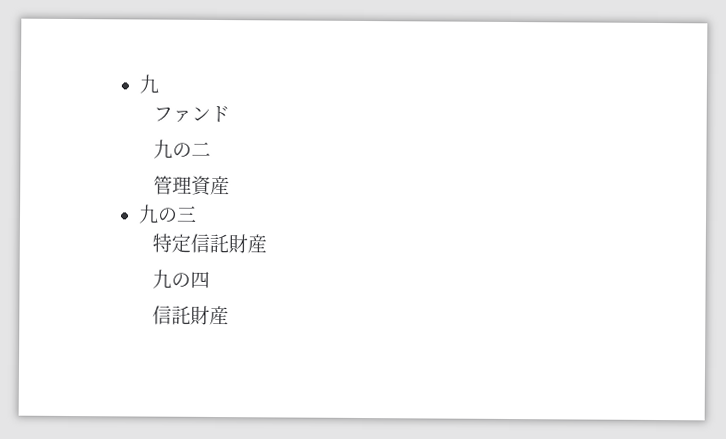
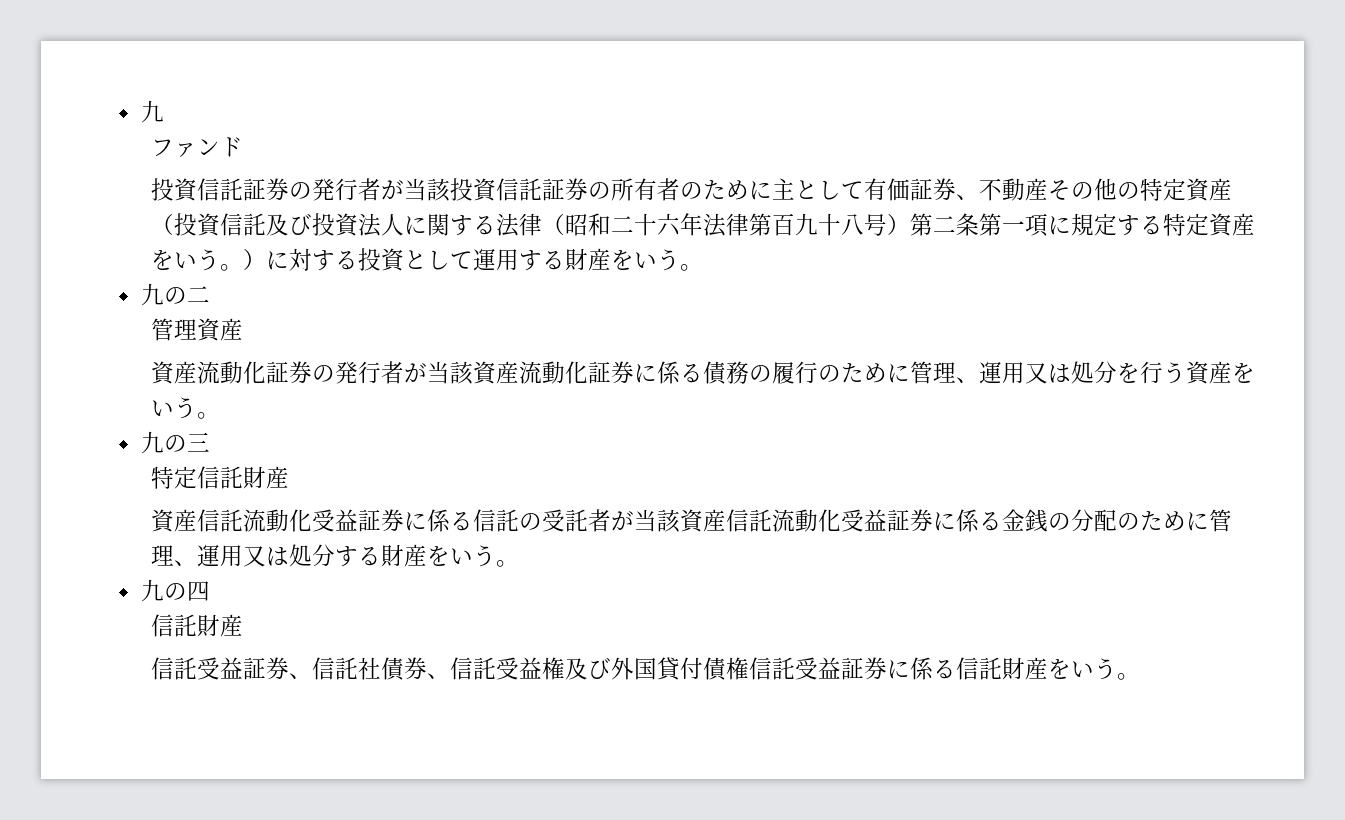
[153,139,212,159] [153,175,231,196] 九の二 // 管理資産 -> [150,178,1232,202] [150,213,1255,237] [150,248,703,272] [140,283,210,306] [150,318,243,342] [150,361,1255,385] [150,397,220,419] 投資信託証券の発行者が当該投資信託証券の所有者のために主として有価証券、不動産その他の特定資産（投資信託及び投資法人に関する法律（昭和二十六年法律第百九十八号）第二条第一項に規定する特定資産をいう。）に対する投資として運用する財産をいう。 // 九の二 // 管理資産 // 資産流動化証券の発行者が当該資産流動化証券に係る債務の履行のために管理、運用又は処分を行う資産をいう。
[152,269,211,289] [152,305,230,326] 九の四 // 信託財産 -> [150,509,1232,533] [150,544,519,567] [140,579,210,602] [150,614,243,637] [150,657,1140,681] 資産信託流動化受益証券に係る信託の受託者が当該資産信託流動化受益証券に係る金銭の分配のために管理、運用又は処分する財産をいう。 // 九の四 // 信託財産 // 信託受益証券、信託社債券、信託受益権及び外国貸付債権信託受益証券に係る信託財産をいう。

